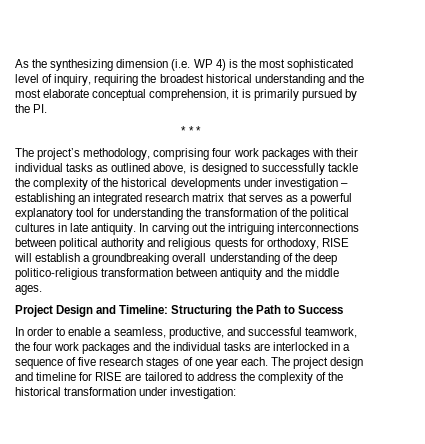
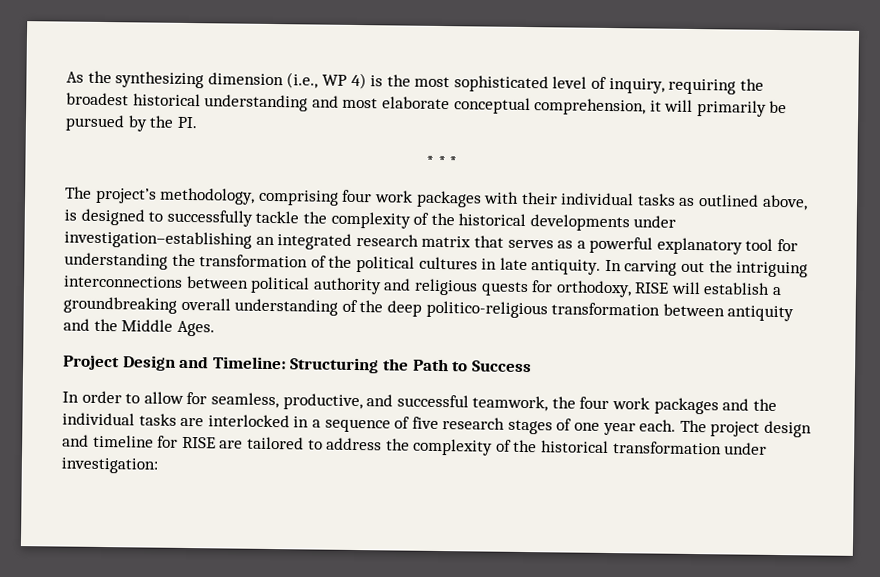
[171,59,191,71] (i.e. -> [286,72,319,89] (i.e.,
[348,74,364,83] the -> (339, 101) none
[241,89,299,101] is primarily -> [664,99,788,117] will primarily be
[274,178,348,190] [15,193,75,205] investigation – establishing -> [64,230,252,249] investigation–establishing
[304,268,339,277] [15,285,42,295] middle ages. -> [121,319,215,337] Middle Ages.
[68,327,112,336] enable a -> [143,391,208,405] allow for

